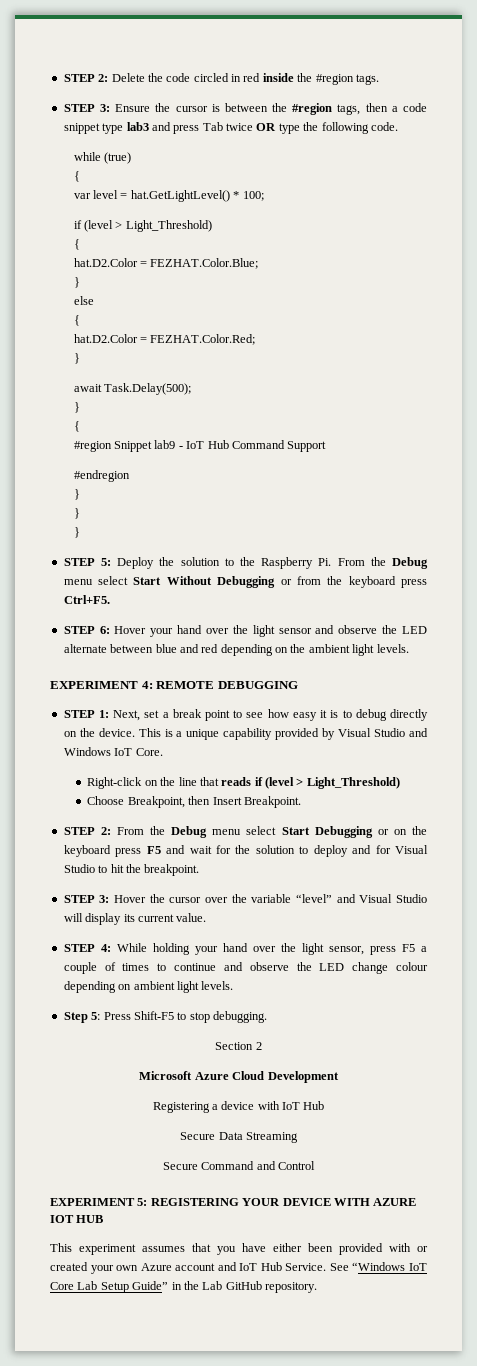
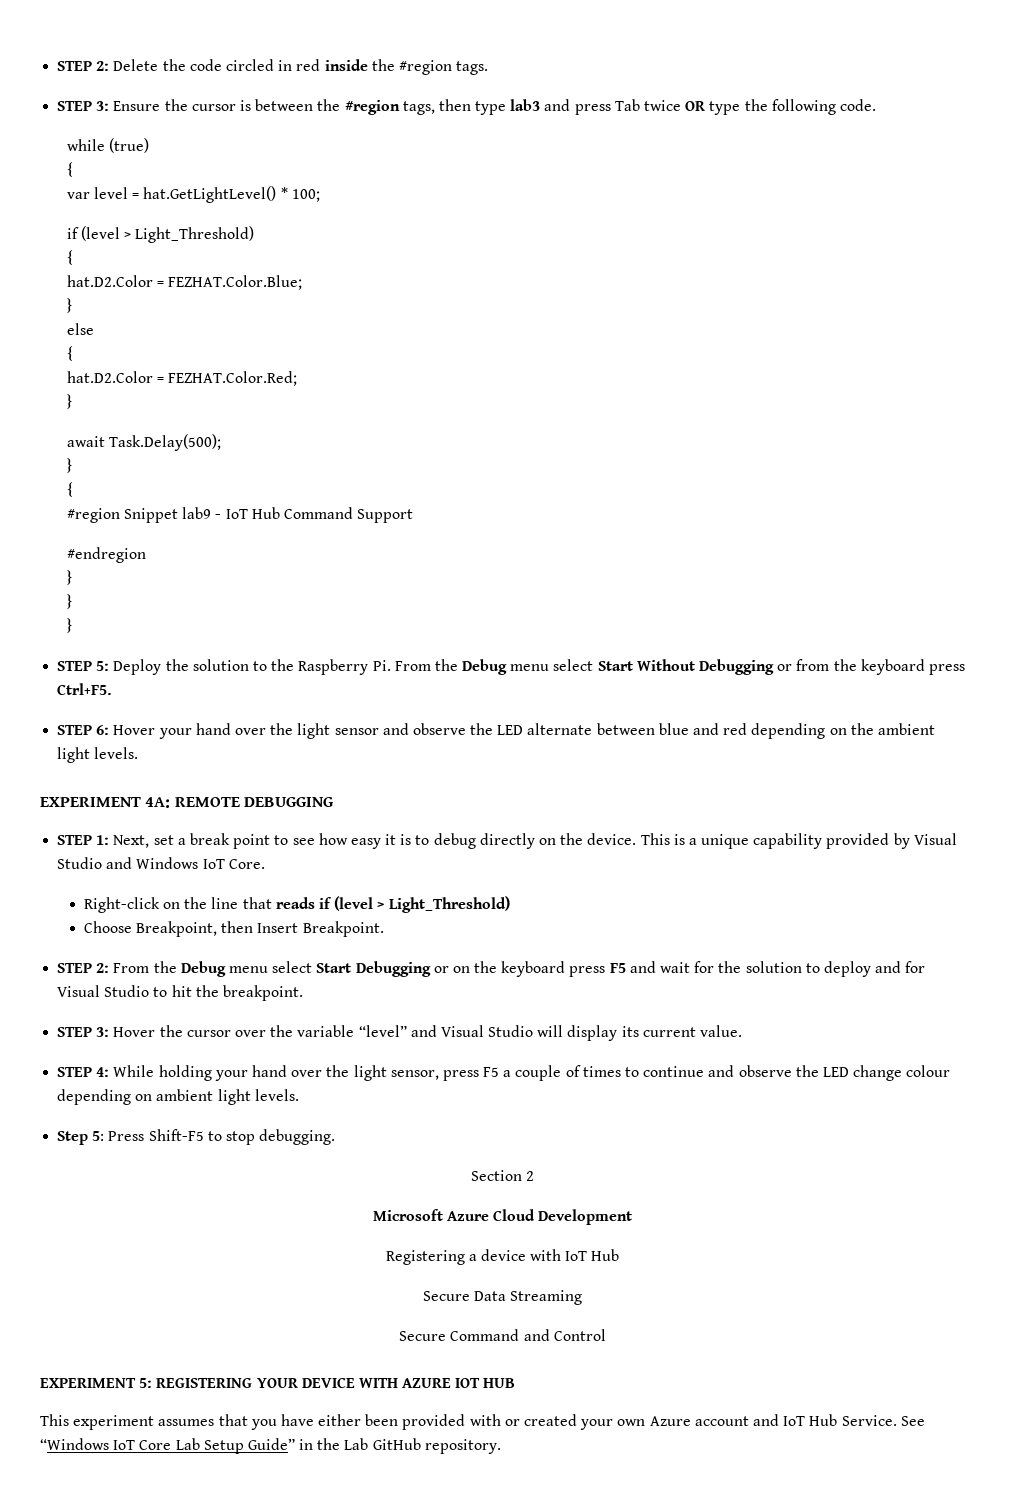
[391,103,427,112] [63,123,100,134] a code snippet -> (471, 105) none
[141,681,153,689] 4: -> [145,797,171,808] 4A:

